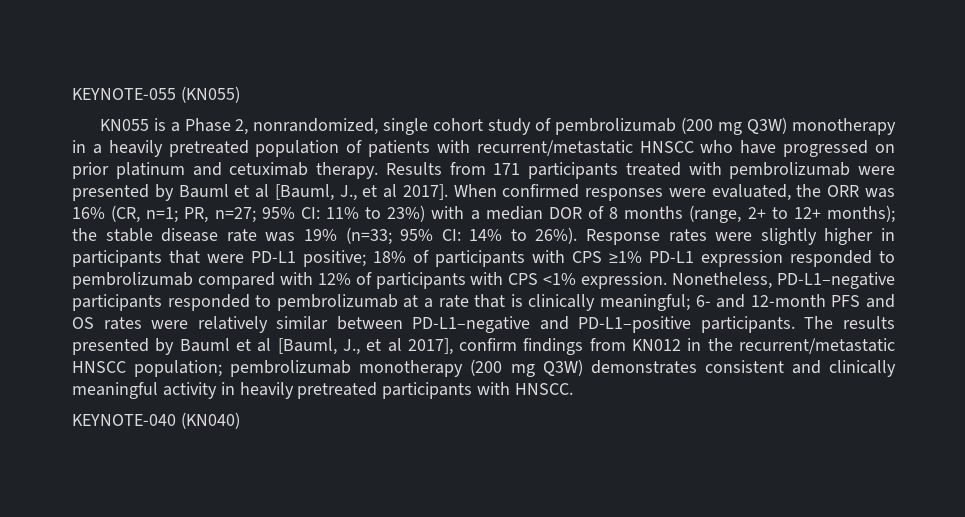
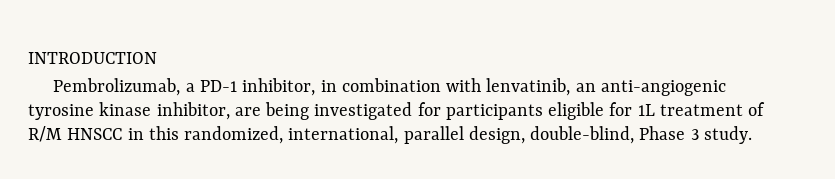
[72,86,240,103] [99,117,897,135] [72,140,895,157] [72,162,895,179] [72,184,895,201] [72,205,895,223] [72,227,896,245] [72,250,895,267] [72,272,895,289] [72,294,896,311] [72,316,895,333] [72,338,895,355] [72,359,897,377] [72,382,574,399] [72,412,240,429] KEYNOTE-055 (KN055) // KN055 is a Phase 2, nonrandomized, single cohort study of pembrolizumab (200 mg Q3W) monotherapy in a heavily pretreated population of patients with recurrent/metastatic HNSCC who have progressed on prior platinum and cetuximab therapy. Results from 171 participants treated with pembrolizumab were presented by Bauml et al [Bauml, J., et al 2017]. When confirmed responses were evaluated, the ORR was 16% (CR, n=1; PR, n=27; 95% CI: 11% to 23%) with a median DOR of 8 months (range, 2+ to 12+ months); the stable disease rate was 19% (n=33; 95% CI: 14% to 26%). Response rates were slightly higher in participants that were PD-L1 positive; 18% of participants with CPS ≥1% PD-L1 expression responded to pembrolizumab compared with 12% of participants with CPS <1% expression. Nonetheless, PD-L1–negative participants responded to pembrolizumab at a rate that is clinically meaningful; 6- and 12-month PFS and OS rates were relatively similar between PD-L1–negative and PD-L1–positive participants. The results presented by Bauml et al [Bauml, J., et al 2017], confirm findings from KN012 in the recurrent/metastatic HNSCC population; pembrolizumab monotherapy (200 mg Q3W) demonstrates consistent and clinically meaningful activity in heavily pretreated participants with HNSCC. // KEYNOTE-040 (KN040) -> [28,52,157,64] [53,78,726,96] [28,102,766,120] [28,126,752,144] INTRODUCTION // Pembrolizumab, a PD-1 inhibitor, in combination with lenvatinib, an anti-angiogenic tyrosine kinase inhibitor, are being investigated for participants eligible for 1L treatment of R/M HNSCC in this randomized, international, parallel design, double-blind, Phase 3 study.

